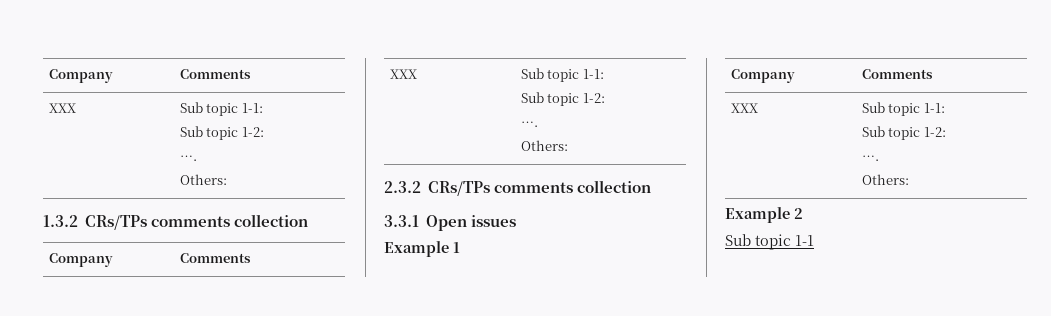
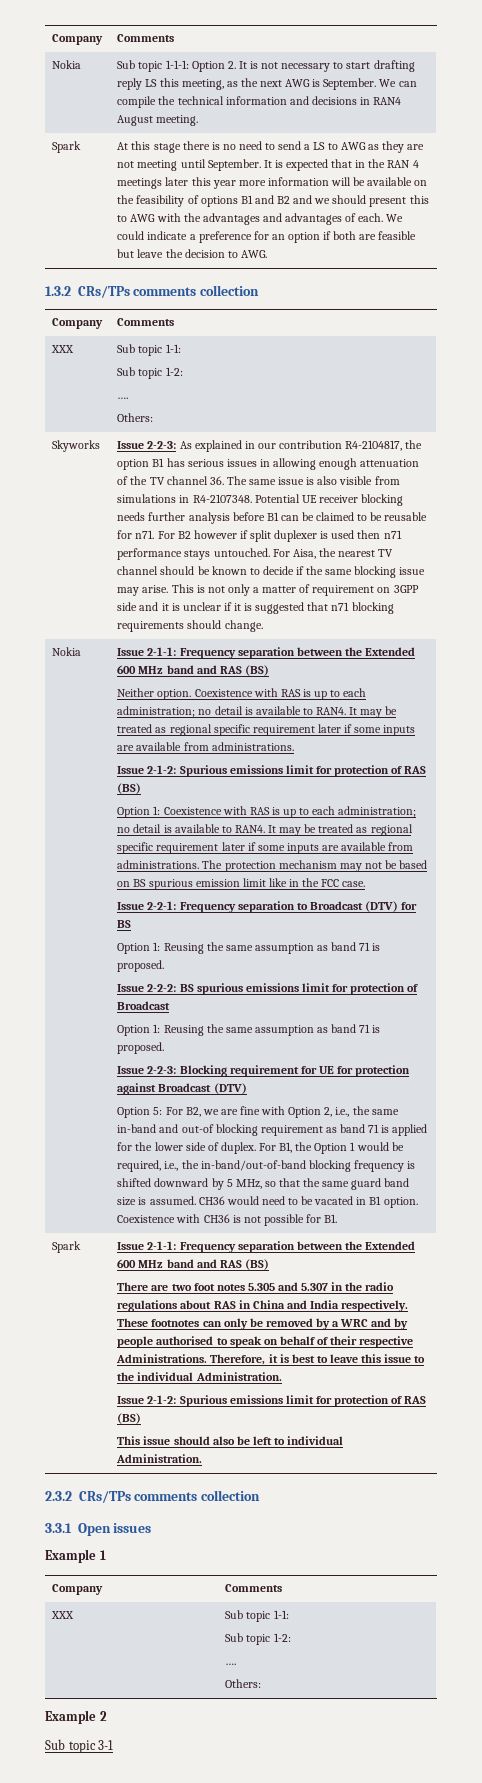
[48,69,113,83] [179,69,251,79] [48,103,76,113] [179,102,263,116] [179,126,264,140] [179,155,197,161] [179,174,227,185] Company | Comments // XXX | Sub topic 1-1: // Sub topic 1-2: // …. // Others: -> [52,34,104,45] [117,34,175,42] [52,60,82,69] [117,60,415,72] [117,78,417,90] [117,96,402,108] [117,115,199,126] [52,141,82,153] [117,141,424,153] [117,159,419,171] [117,177,428,189] [117,195,429,207] [117,213,404,225] [117,231,417,243] [117,249,267,258] Company | Comments // Nokia | Sub topic 1-1-1: Option 2. It is not necessary to start drafting reply LS this meeting, as the next AWG is September. We can compile the technical information and decisions in RAN4 August meeting. // Spark | At this stage there is no need to send a LS to AWG as they are not meeting until September. It is expected that in the RAN 4 meetings later this year more information will be available on the feasibility of options B1 and B2 and we should present this to AWG with the advantages and advantages of each. We could indicate a preference for an option if both are feasible but leave the decision to AWG.
(568, 145) none -> [52,440,101,452] [117,440,423,452] [117,458,420,470] [117,476,400,485] [117,494,403,506] [117,512,428,524] [117,530,402,542] [117,548,394,560] [117,566,426,578] [117,584,419,596] [117,602,394,614] [117,620,263,632] [52,647,82,656] [117,647,415,659] [117,665,269,676] [117,688,367,700] [117,706,398,718] [117,724,416,736] [117,742,294,751] [117,765,427,777] [117,783,142,794] [117,806,417,818] [117,824,413,836] [117,842,414,854] [117,860,428,872] [117,878,366,890] [117,901,418,913] [117,920,132,928] [117,942,381,954] [117,960,165,972] [117,983,419,995] [117,1001,171,1010] [117,1024,381,1036] [117,1042,165,1054] [117,1065,411,1077] [117,1083,247,1095] [117,1106,399,1118] [117,1124,428,1136] [117,1142,404,1154] [117,1160,415,1172] [117,1178,410,1190] [117,1196,418,1208] [117,1214,338,1226] [52,1241,82,1253] [117,1241,415,1253] [117,1259,269,1270] [117,1282,395,1291] [117,1300,409,1312] [117,1318,409,1330] [117,1336,414,1348] [116,1354,426,1365] [117,1372,282,1381] [117,1395,427,1407] [117,1413,142,1424] [117,1436,344,1445] [116,1454,203,1463] // Skyworks | Issue 2-2-3: As explained in our contribution R4-2104817, the option B1 has serious issues in allowing enough attenuation of the TV channel 36. The same issue is also visible from simulations in R4-2107348. Potential UE receiver blocking needs further analysis before B1 can be claimed to be reusable for n71. For B2 however if split duplexer is used then n71 performance stays untouched. For Aisa, the nearest TV channel should be known to decide if the same blocking issue may arise. This is not only a matter of requirement on 3GPP side and it is unclear if it is suggested that n71 blocking requirements should change. // Nokia | Issue 2-1-1: Frequency separation between the Extended 600 MHz band and RAS (BS) // Neither option. Coexistence with RAS is up to each administration; no detail is available to RAN4. It may be treated as regional specific requirement later if some inputs are available from administrations. // Issue 2-1-2: Spurious emissions limit for protection of RAS (BS) // Option 1: Coexistence with RAS is up to each administration; no detail is available to RAN4. It may be treated as regional specific requirement later if some inputs are available from administrations. The protection mechanism may not be based on BS spurious emission limit like in the FCC case. // Issue 2-2-1: Frequency separation to Broadcast (DTV) for BS // Option 1: Reusing the same assumption as band 71 is proposed. // Issue 2-2-2: BS spurious emissions limit for protection of Broadcast // Option 1: Reusing the same assumption as band 71 is proposed. // Issue 2-2-3: Blocking requirement for UE for protection against Broadcast (DTV) // Option 5: For B2, we are fine with Option 2, i.e., the same in-band and out-of blocking requirement as band 71 is applied for the lower side of duplex. For B1, the Option 1 would be required, i.e., the in-band/out-of-band blocking frequency is shifted downward by 5 MHz, so that the same guard band size is assumed. CH36 would need to be vacated in B1 option. Coexistence with CH36 is not possible for B1. // Spark | Issue 2-1-1: Frequency separation between the Extended 600 MHz band and RAS (BS) // There are two foot notes 5.305 and 5.307 in the radio regulations about RAS in China and India respectively. These footnotes can only be removed by a WRC and by people authorised to speak on behalf of their respective Administrations. Therefore, it is best to leave this issue to the individual Administration. // Issue 2-1-2: Spurious emissions limit for protection of RAS (BS) // This issue should also be left to individual Administration.
[795,235,814,246] 1-1 -> [98,1740,114,1750] 3-1

